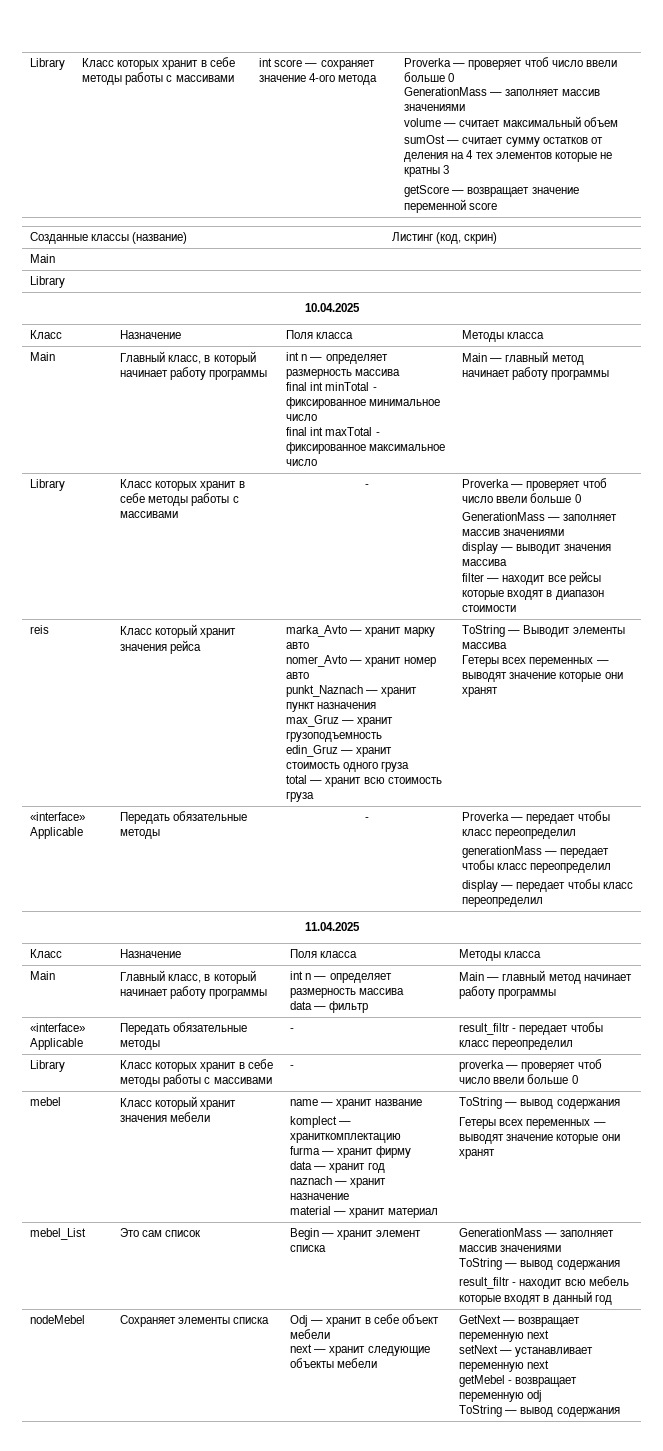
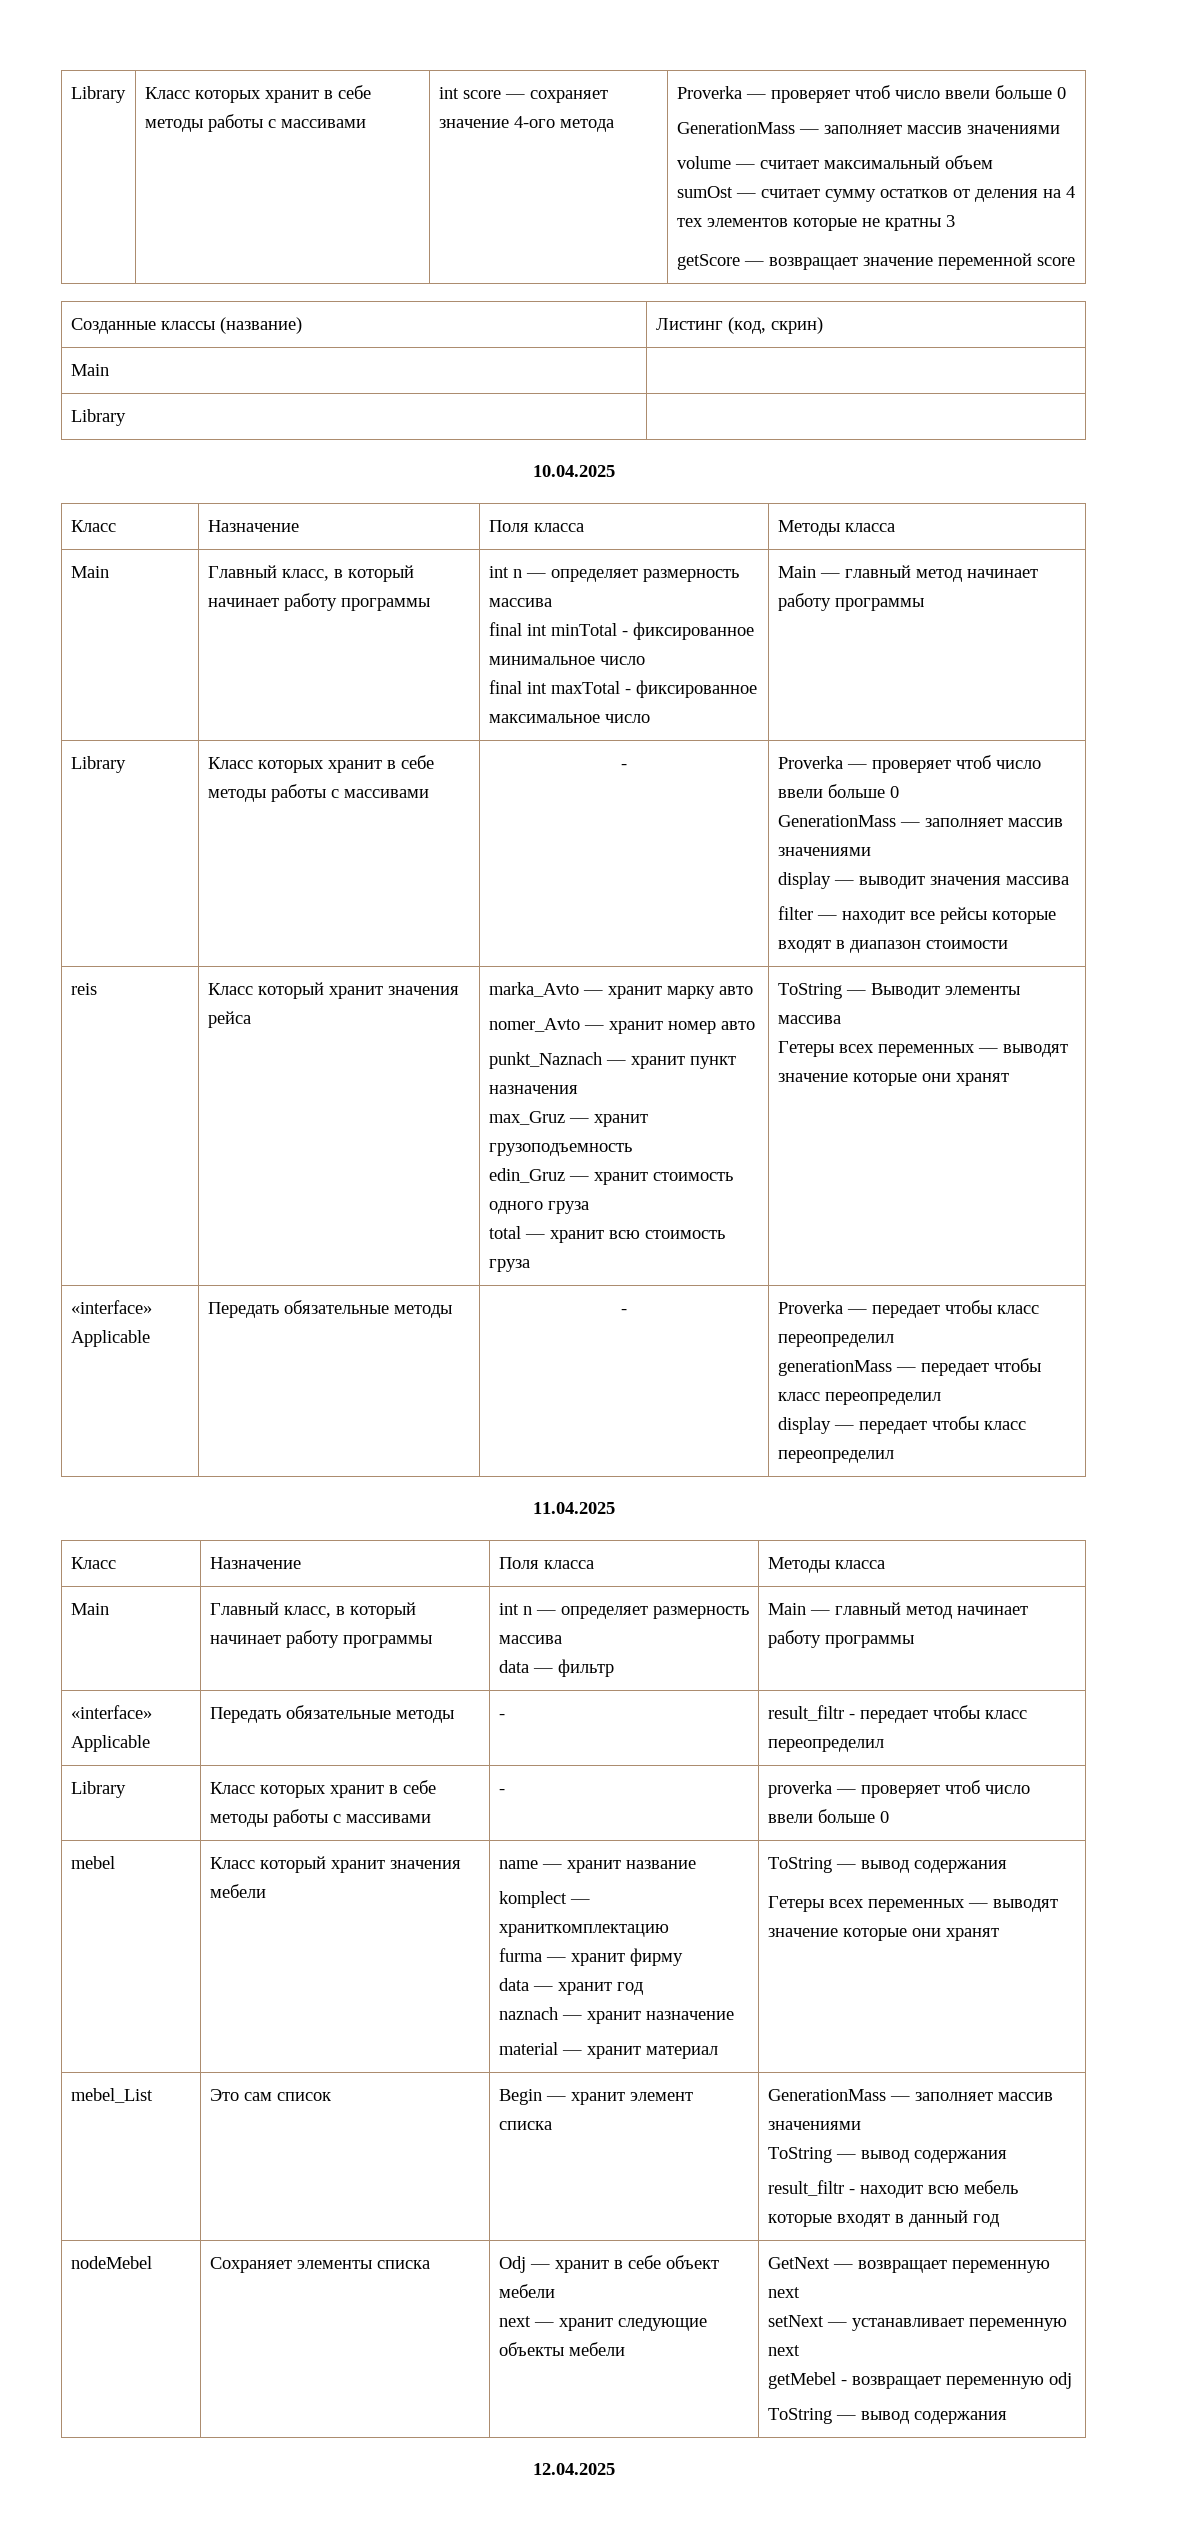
(620, 1412) none -> [532,2463,615,2475] // 12.04.2025

